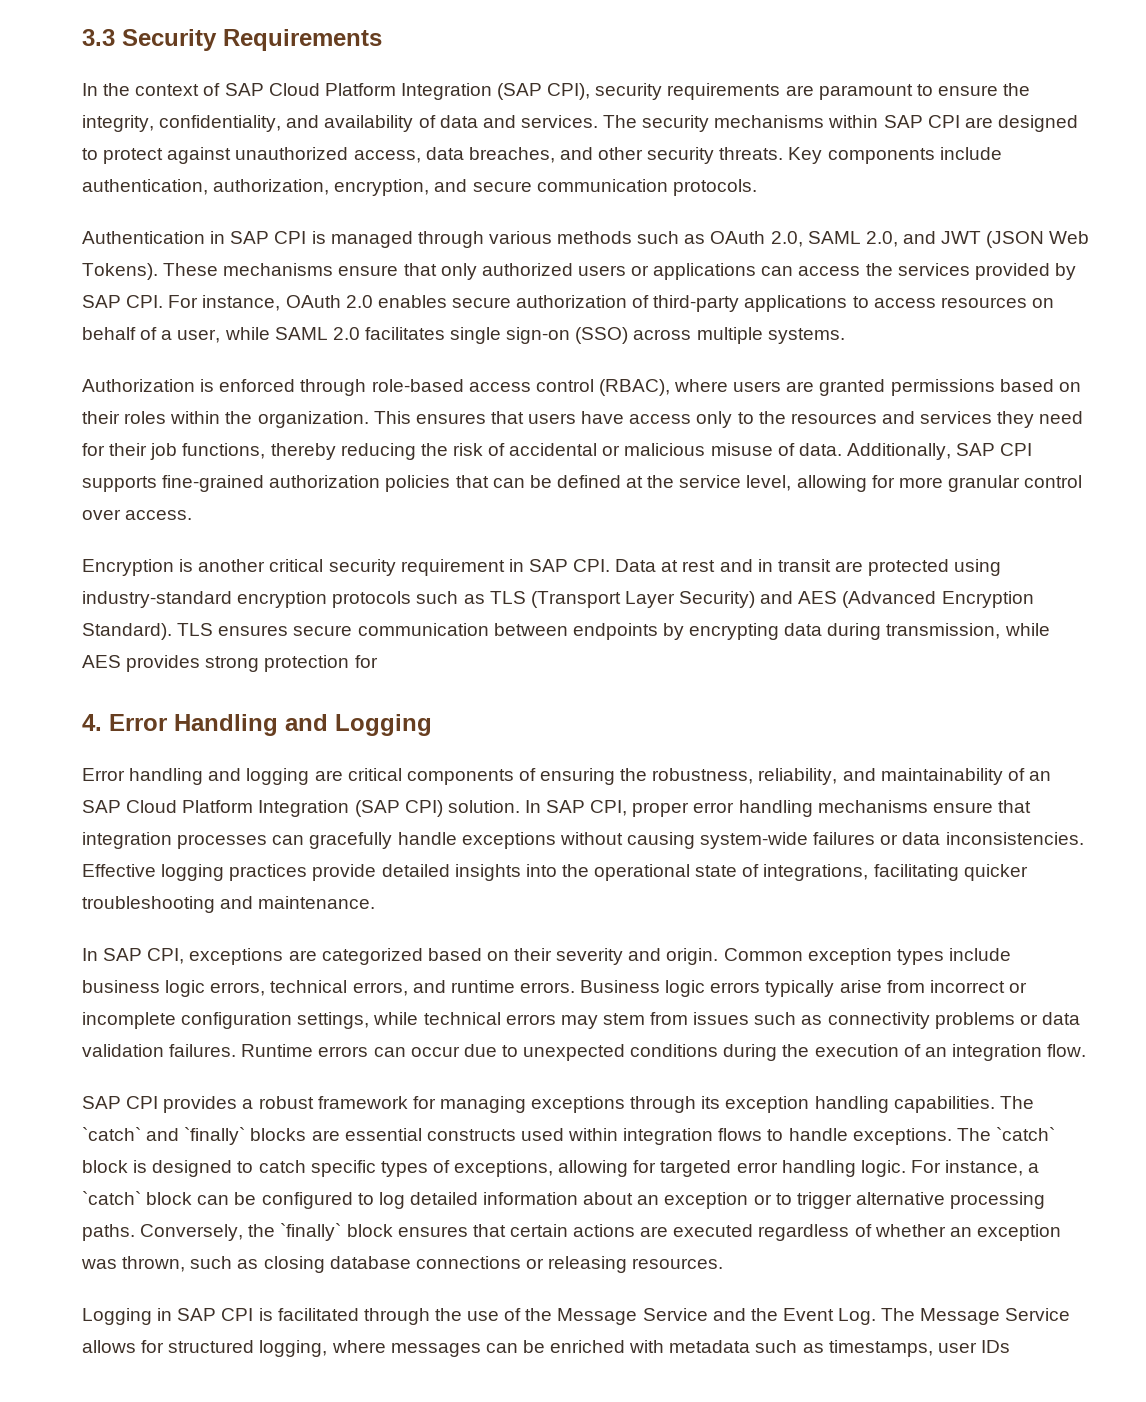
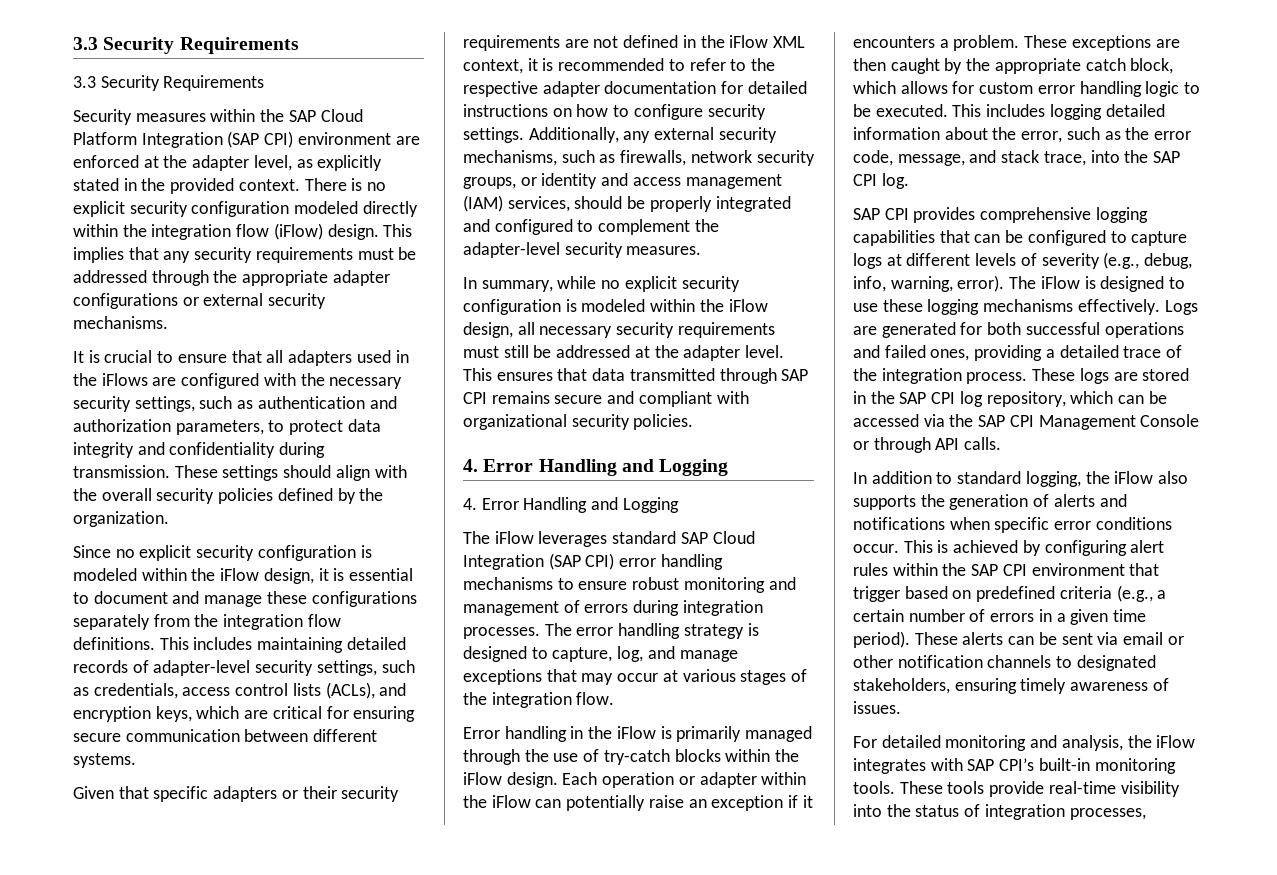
[82,29,382,51] [82,83,1031,100] [82,115,1078,132] [82,147,1002,164] [82,179,757,196] [82,231,1090,248] [82,263,1076,280] [82,295,1054,312] [82,327,845,344] [82,379,1081,396] [82,411,1084,428] [82,443,1033,460] [82,475,1083,492] [82,509,193,520] [82,559,1002,576] [82,591,1034,608] [82,623,1050,640] [82,655,378,672] [82,714,432,736] [82,768,1051,785] [82,800,1031,817] [82,832,1084,849] [82,864,1028,881] [82,896,376,913] [82,948,1011,965] [82,980,1027,997] [82,1012,1080,1029] [82,1044,1087,1061] [82,1096,1034,1113] [82,1127,1055,1145] [82,1160,1040,1177] [82,1191,1046,1209] [82,1223,1061,1241] [81,1256,724,1273] [82,1308,1071,1325] [82,1340,1010,1357] 3.3 Security Requirements // In the context of SAP Cloud Platform Integration (SAP CPI), security requirements are paramount to ensure the integrity, confidentiality, and availability of data and services. The security mechanisms within SAP CPI are designed to protect against unauthorized access, data breaches, and other security threats. Key components include authentication, authorization, encryption, and secure communication protocols. // Authentication in SAP CPI is managed through various methods such as OAuth 2.0, SAML 2.0, and JWT (JSON Web Tokens). These mechanisms ensure that only authorized users or applications can access the services provided by SAP CPI. For instance, OAuth 2.0 enables secure authorization of third-party applications to access resources on behalf of a user, while SAML 2.0 facilitates single sign-on (SSO) across multiple systems. // Authorization is enforced through role-based access control (RBAC), where users are granted permissions based on their roles within the organization. This ensures that users have access only to the resources and services they need for their job functions, thereby reducing the risk of accidental or malicious misuse of data. Additionally, SAP CPI supports fine-grained authorization policies that can be defined at the service level, allowing for more granular control over access. // Encryption is another critical security requirement in SAP CPI. Data at rest and in transit are protected using industry-standard encryption protocols such as TLS (Transport Layer Security) and AES (Advanced Encryption Standard). TLS ensures secure communication between endpoints by encrypting data during transmission, while AES provides strong protection for // 4. Error Handling and Logging // Error handling and logging are critical components of ensuring the robustness, reliability, and maintainability of an SAP Cloud Platform Integration (SAP CPI) solution. In SAP CPI, proper error handling mechanisms ensure that integration processes can gracefully handle exceptions without causing system-wide failures or data inconsistencies. Effective logging practices provide detailed insights into the operational state of integrations, facilitating quicker troubleshooting and maintenance. // In SAP CPI, exceptions are categorized based on their severity and origin. Common exception types include business logic errors, technical errors, and runtime errors. Business logic errors typically arise from incorrect or incomplete configuration settings, while technical errors may stem from issues such as connectivity problems or data validation failures. Runtime errors can occur due to unexpected conditions during the execution of an integration flow. // SAP CPI provides a robust framework for managing exceptions through its exception handling capabilities. The `catch` and `finally` blocks are essential constructs used within integration flows to handle exceptions. The `catch` block is designed to catch specific types of exceptions, allowing for targeted error handling logic. For instance, a `catch` block can be configured to log detailed information about an exception or to trigger alternative processing paths. Conversely, the `finally` block ensures that certain actions are executed regardless of whether an exception was thrown, such as closing database connections or releasing resources. // Logging in SAP CPI is facilitated through the use of the Message Service and the Event Log. The Message Service allows for structured logging, where messages can be enriched with metadata such as timestamps, user IDs -> [73,37,299,54] [73,75,265,91] [73,109,363,125] [73,131,420,148] [73,155,383,171] [73,178,387,194] [73,201,418,217] [73,223,413,240] [73,247,417,263] [73,270,390,286] [73,293,327,309] [73,316,168,329] [73,350,409,366] [73,373,403,389] [73,396,397,412] [73,419,381,435] [73,442,326,458] [73,465,407,481] [73,488,384,504] [73,511,169,527] [73,545,372,561] [73,568,414,584] [73,591,417,607] [73,614,341,630] [73,637,406,653] [73,660,415,676] [73,682,407,699] [73,706,416,722] [73,729,378,742] [73,753,136,768] [73,786,400,802] [463,35,806,51] [463,58,776,74] [463,81,807,97] [463,104,766,120] [463,127,777,143] [463,150,815,166] [463,173,782,189] [463,195,791,212] [463,219,719,235] [463,242,702,258] [463,276,740,292] [463,299,768,315] [463,322,775,338] [463,345,785,361] [463,368,809,384] [463,391,749,407] [463,414,694,430] [463,459,729,476] [463,497,679,513] [463,531,755,547] [463,553,723,570] [463,577,796,593] [463,600,763,616] [463,623,759,639] [463,646,738,662] [463,669,808,685] [463,692,615,708] [463,726,813,742] [463,749,800,765] [463,772,807,788] [463,795,813,811] [853,35,1180,51] [853,58,1174,74] [853,81,1201,97] [853,104,1165,120] [853,127,1192,143] [853,150,1181,166] [853,173,909,189] [853,207,1148,223] [853,230,1188,246] [853,252,1193,269] [853,275,1186,292] [853,299,1198,315] [853,322,1184,338] [853,345,1183,361] [853,368,1190,384] [853,391,1167,407] [853,414,1200,430] [853,437,1002,453] [853,471,1189,487] [853,494,1127,510] [853,517,1172,533] [853,540,1165,556] [853,563,1160,576] [853,585,1167,602] [853,609,1147,625] [853,631,1184,648] [853,655,1156,671] [853,678,1169,694] [853,701,901,714] [853,735,1196,751] [853,758,1176,774] [853,781,1180,797] [853,804,1146,820] 3.3 Security Requirements // 3.3 Security Requirements // Security measures within the SAP Cloud Platform Integration (SAP CPI) environment are enforced at the adapter level, as explicitly stated in the provided context. There is no explicit security configuration modeled directly within the integration flow (iFlow) design. This implies that any security requirements must be addressed through the appropriate adapter configurations or external security mechanisms. // It is crucial to ensure that all adapters used in the iFlows are configured with the necessary security settings, such as authentication and authorization parameters, to protect data integrity and confidentiality during transmission. These settings should align with the overall security policies defined by the organization. // Since no explicit security configuration is modeled within the iFlow design, it is essential to document and manage these configurations separately from the integration flow definitions. This includes maintaining detailed records of adapter-level security settings, such as credentials, access control lists (ACLs), and encryption keys, which are critical for ensuring secure communication between different systems. // Given that specific adapters or their security requirements are not defined in the iFlow XML context, it is recommended to refer to the respective adapter documentation for detailed instructions on how to configure security settings. Additionally, any external security mechanisms, such as firewalls, network security groups, or identity and access management (IAM) services, should be properly integrated and configured to complement the adapter-level security measures. // In summary, while no explicit security configuration is modeled within the iFlow design, all necessary security requirements must still be addressed at the adapter level. This ensures that data transmitted through SAP CPI remains secure and compliant with organizational security policies. // 4. Error Handling and Logging // 4. Error Handling and Logging // The iFlow leverages standard SAP Cloud Integration (SAP CPI) error handling mechanisms to ensure robust monitoring and management of errors during integration processes. The error handling strategy is designed to capture, log, and manage exceptions that may occur at various stages of the integration flow. // Error handling in the iFlow is primarily managed through the use of try-catch blocks within the iFlow design. Each operation or adapter within the iFlow can potentially raise an exception if it encounters a problem. These exceptions are then caught by the appropriate catch block, which allows for custom error handling logic to be executed. This includes logging detailed information about the error, such as the error code, message, and stack trace, into the SAP CPI log. // SAP CPI provides comprehensive logging capabilities that can be configured to capture logs at different levels of severity (e.g., debug, info, warning, error). The iFlow is designed to use these logging mechanisms effectively. Logs are generated for both successful operations and failed ones, providing a detailed trace of the integration process. These logs are stored in the SAP CPI log repository, which can be accessed via the SAP CPI Management Console or through API calls. // In addition to standard logging, the iFlow also supports the generation of alerts and notifications when specific error conditions occur. This is achieved by configuring alert rules within the SAP CPI environment that trigger based on predefined criteria (e.g., a certain number of errors in a given time period). These alerts can be sent via email or other notification channels to designated stakeholders, ensuring timely awareness of issues. // For detailed monitoring and analysis, the iFlow integrates with SAP CPI’s built-in monitoring tools. These tools provide real-time visibility into the status of integration processes,

